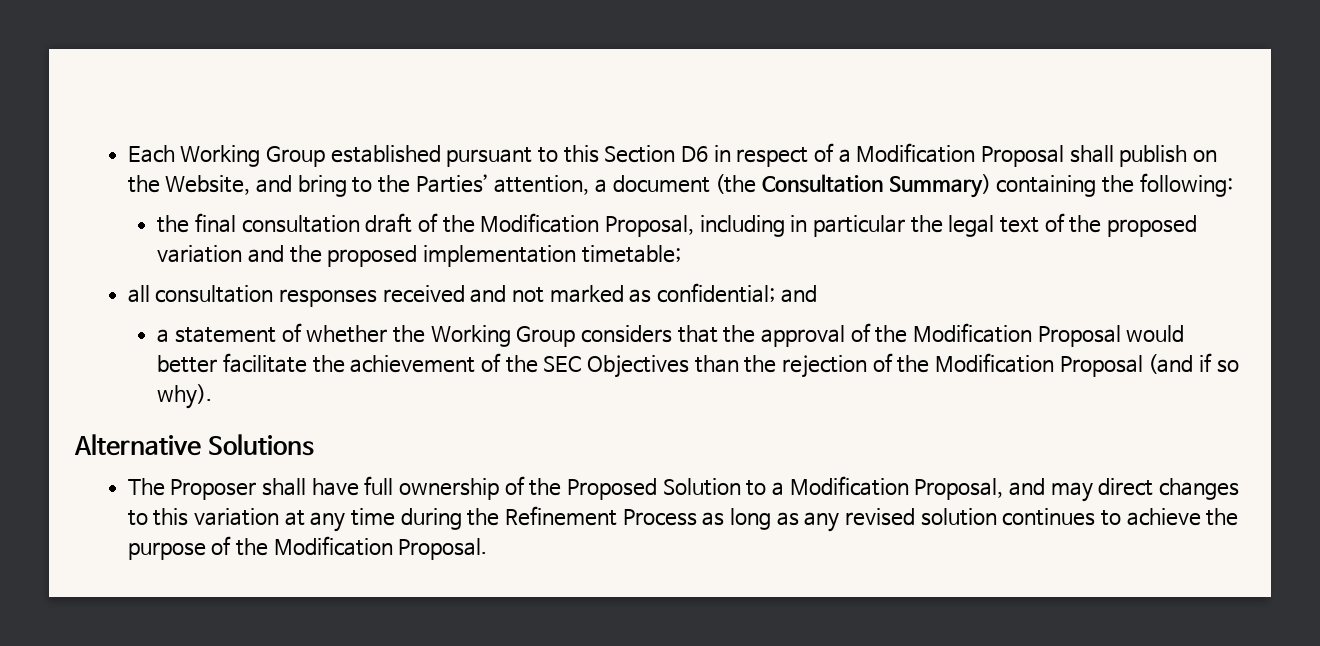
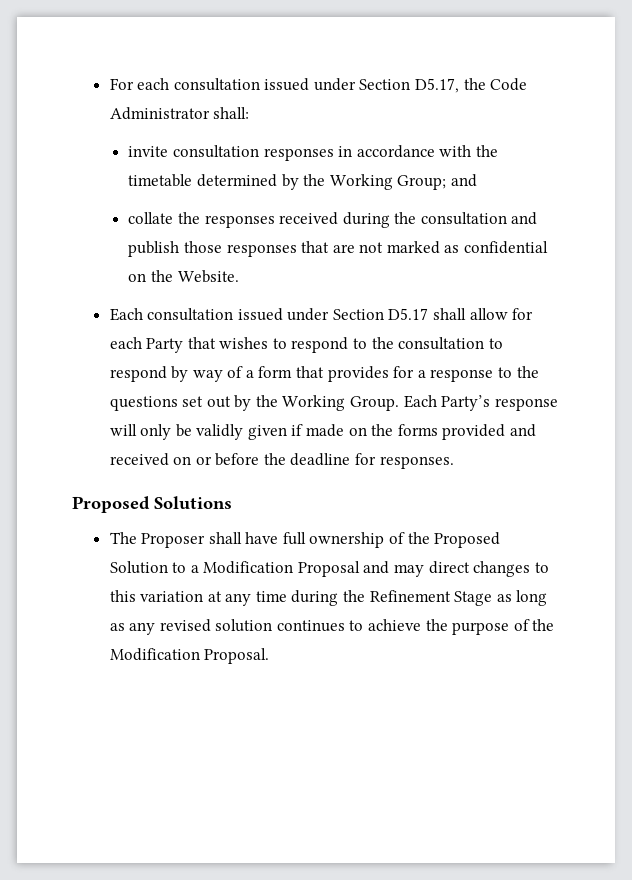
[127,143,1217,167] [127,173,1233,198] [157,213,1197,237] [157,245,681,267] [127,283,817,307] [157,323,1185,347] [157,353,1239,378] [157,384,213,409] [74,434,201,456] Each Working Group established pursuant to this Section D6 in respect of a Modification Proposal shall publish on the Website, and bring to the Parties’ attention, a document (the Consultation Summary) containing the following: // the final consultation draft of the Modification Proposal, including in particular the legal text of the proposed variation and the proposed implementation timetable; // all consultation responses received and not marked as confidential; and // a statement of whether the Working Group considers that the approval of the Modification Proposal would better facilitate the achievement of the SEC Objectives than the rejection of the Modification Proposal (and if so why). // Alternative -> [109,78,528,93] [109,107,250,120] [128,145,498,161] [128,174,477,190] [128,212,538,228] [128,241,549,257] [128,270,239,283] [109,308,534,321] [109,337,503,353] [109,366,539,382] [109,395,558,411] [109,424,537,440] [109,453,454,469] [72,496,150,513] For each consultation issued under Section D5.17, the Code Administrator shall: // invite consultation responses in accordance with the timetable determined by the Working Group; and // collate the responses received during the consultation and publish those responses that are not marked as confidential on the Website. // Each consultation issued under Section D5.17 shall allow for each Party that wishes to respond to the consultation to respond by way of a form that provides for a response to the questions set out by the Working Group. Each Party’s response will only be validly given if made on the forms provided and received on or before the deadline for responses. // Proposed
[914,478,1004,500] Proposal, -> [297,561,360,577] Proposal
[622,509,697,526] Process -> [454,591,493,606] Stage

